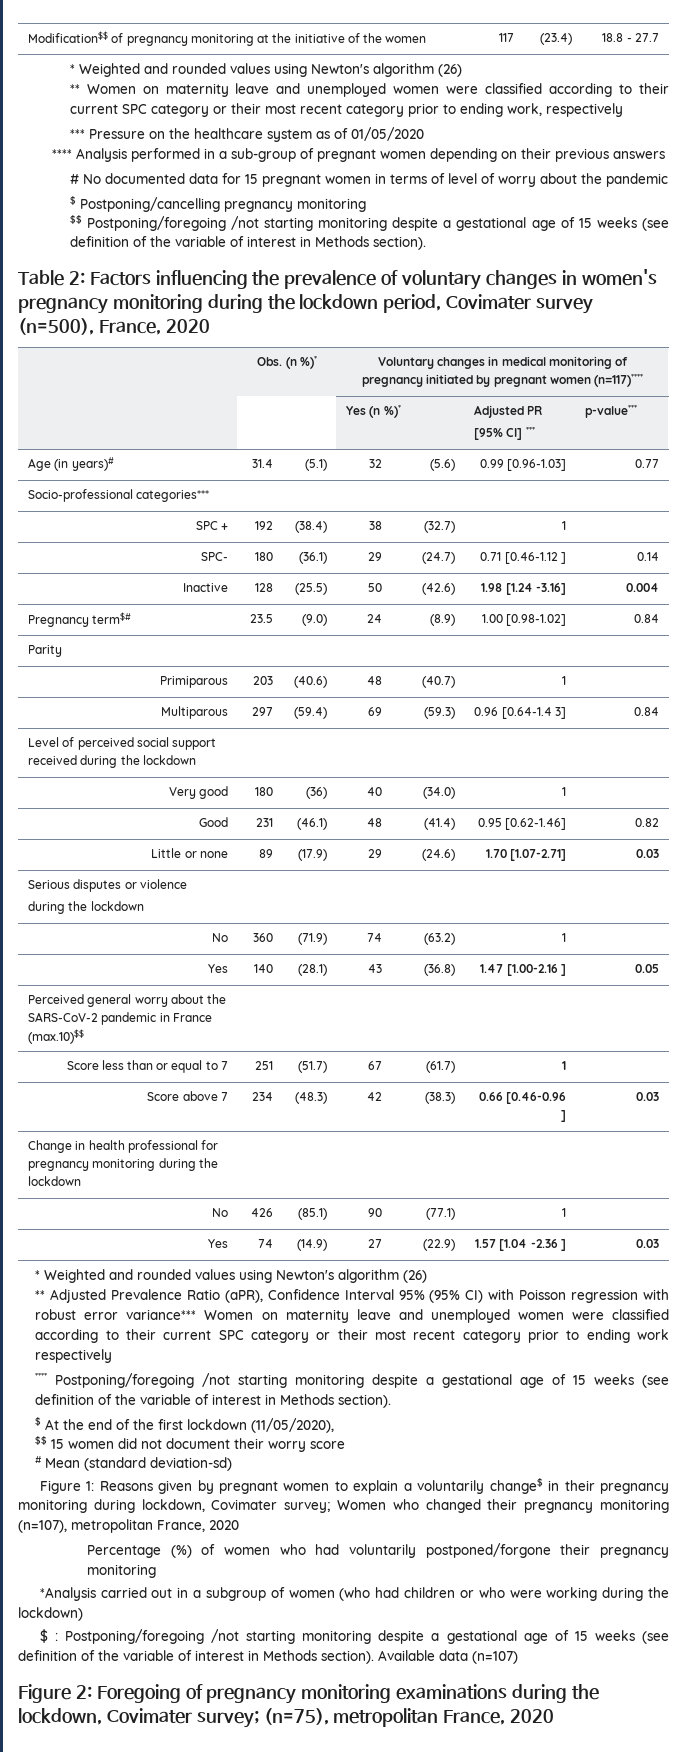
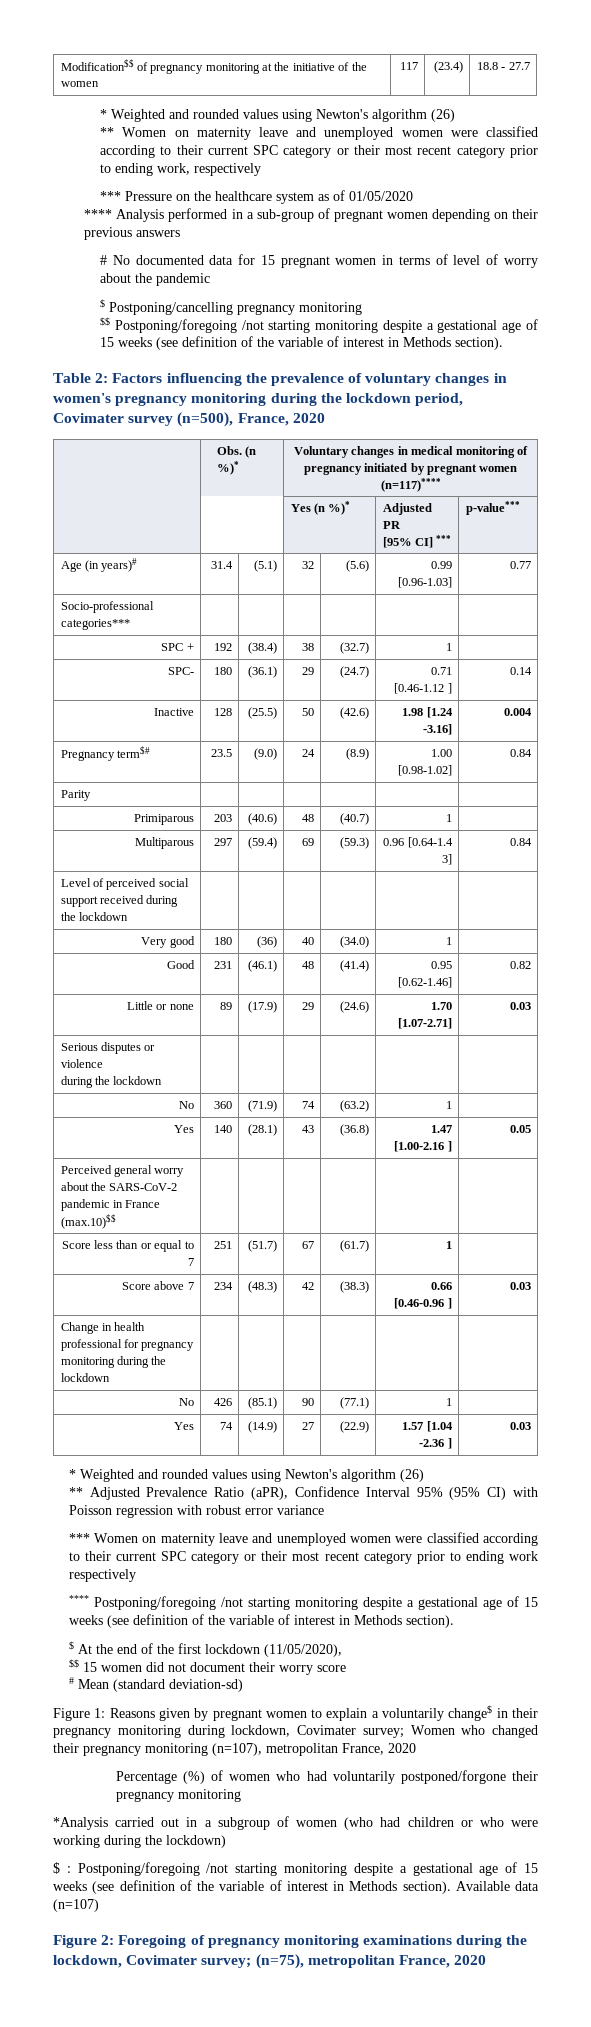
[126,1309,197,1320] variance*** -> [276,1505,324,1515] [68,1533,90,1543] variance // ***

